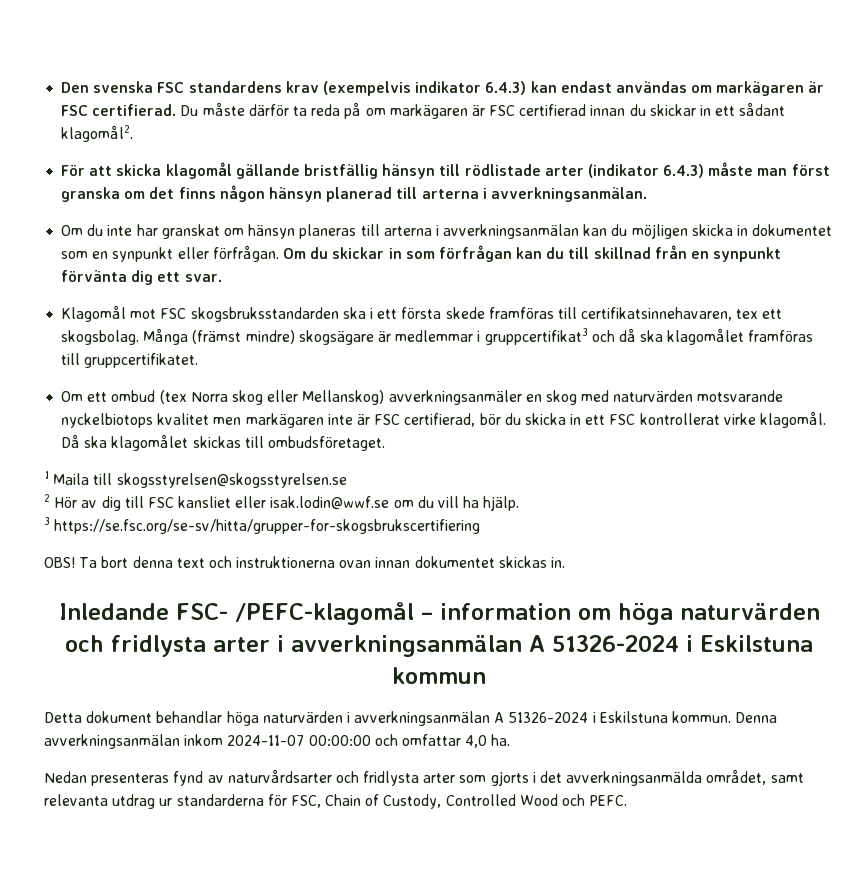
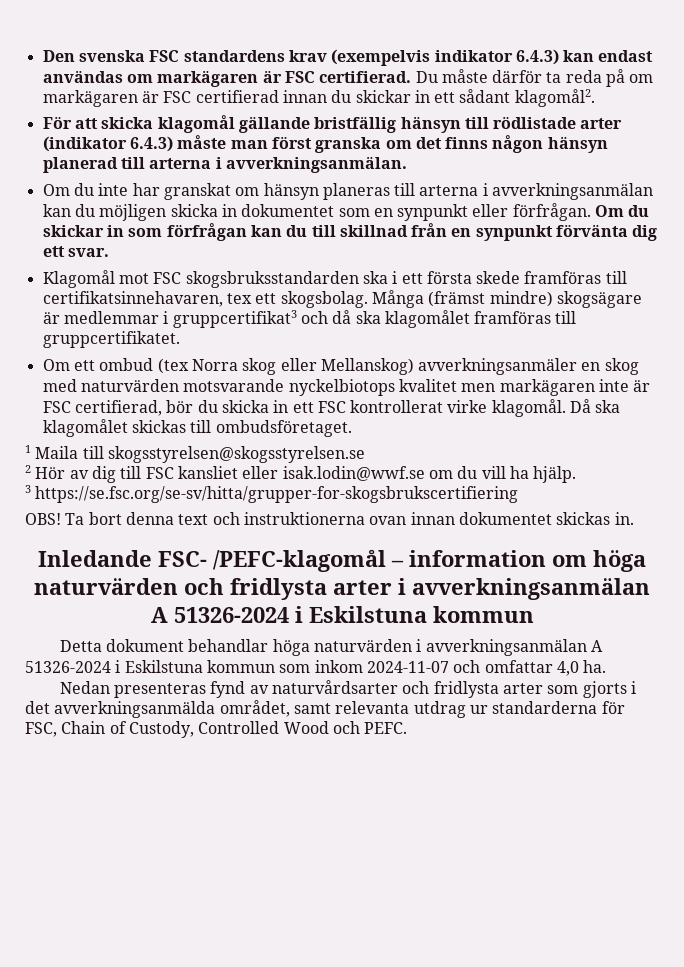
[672,711,778,723] [44,734,180,749] kommun. Denna avverkningsanmälan -> [206,660,311,673] kommun som
[308,735,371,746] 00:00:00 -> (449, 667) none

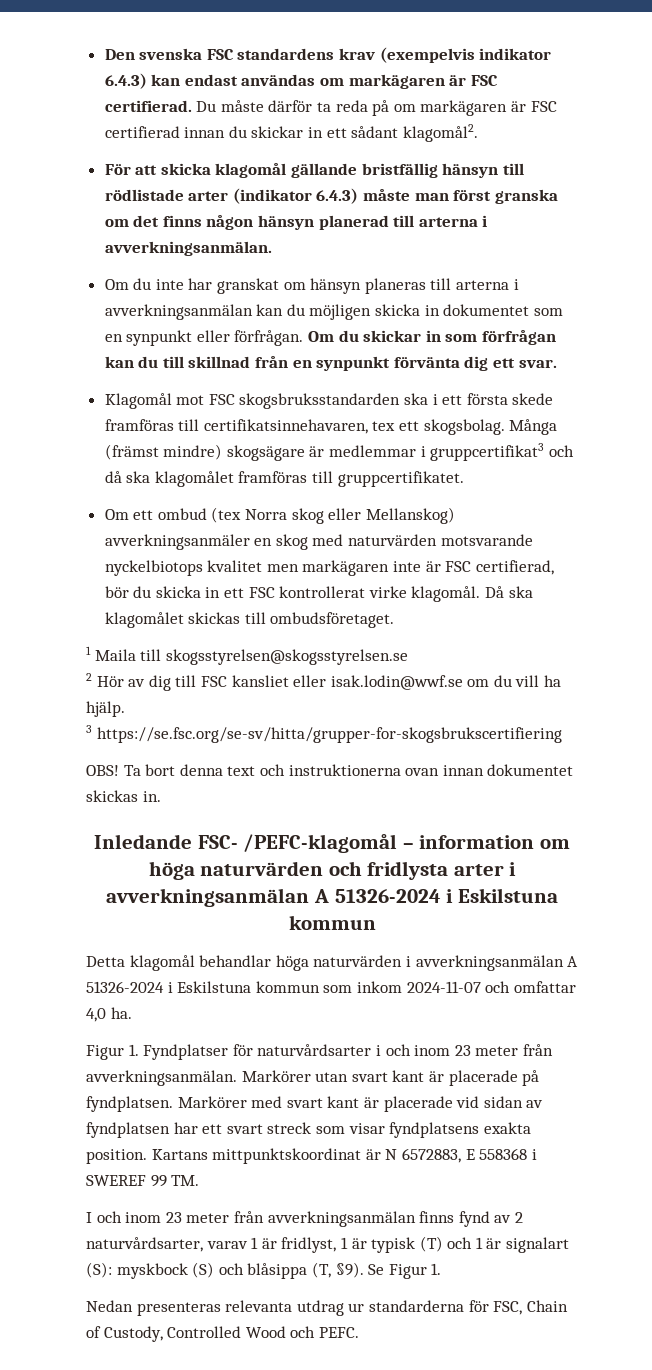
[105,639,184,652] dokument -> [129,955,195,971] klagomål
[59,680,636,698] [25,700,331,718] Nedan presenteras fynd av naturvårdsarter och fridlysta arter som gjorts i det avverkningsanmälda området, samt -> [86,1044,553,1060] [86,1070,540,1086] [86,1096,544,1112] [86,1122,531,1138] [86,1148,537,1164] [86,1175,200,1187] [86,1211,523,1227] [86,1236,570,1253] [86,1262,442,1279] [86,1300,221,1316] Figur 1. Fyndplatser för naturvårdsarter i och inom 23 meter från avverkningsanmälan. Markörer utan svart kant är placerade på fyndplatsen. Markörer med svart kant är placerade vid sidan av fyndplatsen har ett svart streck som visar fyndplatsens exakta position. Kartans mittpunktskoordinat är N 6572883, E 558368 i SWEREF 99 TM. // I och inom 23 meter från avverkningsanmälan finns fynd av 2 naturvårdsarter, varav 1 är fridlyst, 1 är typisk (T) och 1 är signalart (S): myskbock (S) och blåsippa (T, §9). Se Figur 1. // Nedan presenteras

